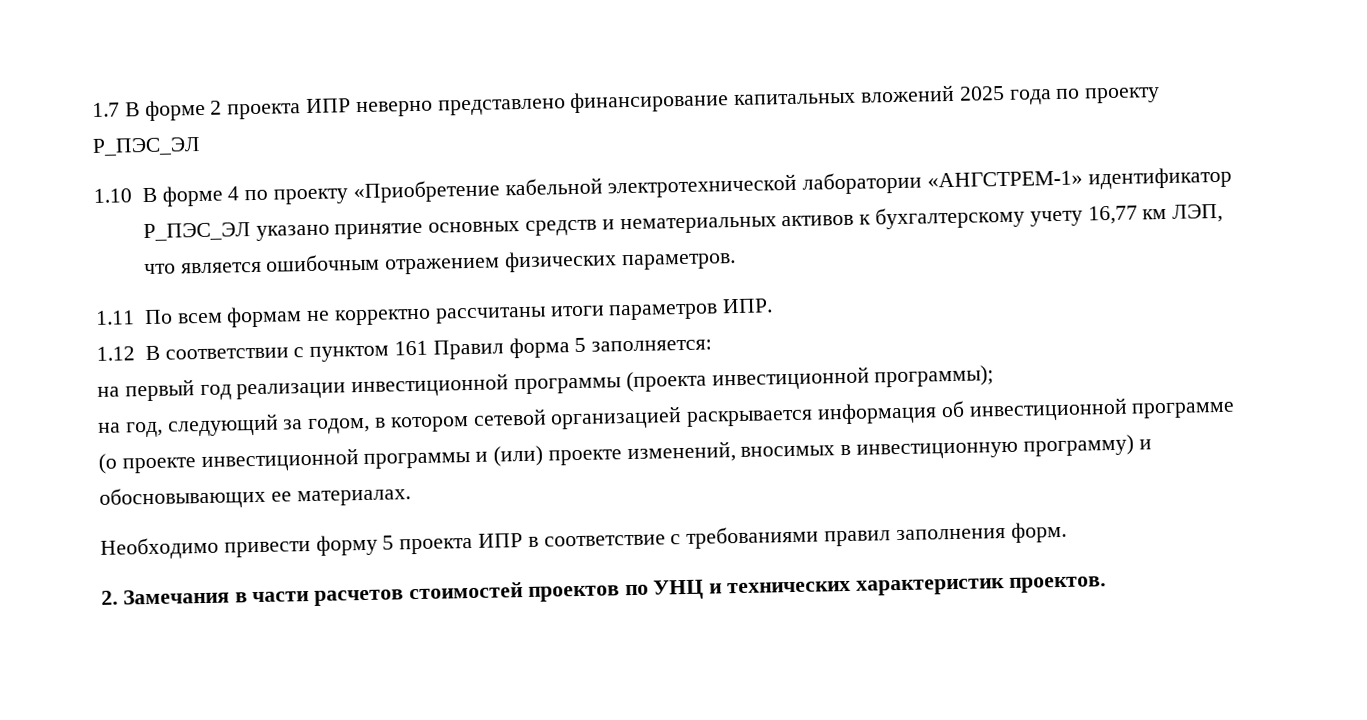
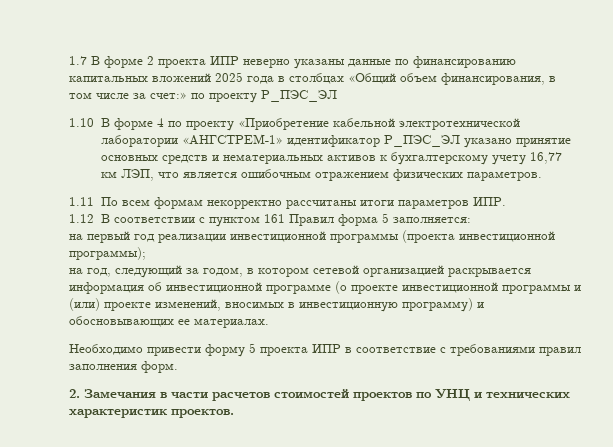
[437,84,1052,116] представлено финансирование капитальных вложений 2025 года -> [294,56,516,69] [69,72,556,85] [69,92,187,99] указаны данные по финансированию капитальных вложений 2025 года в столбцах «Общий объем финансирования, в том числе за счет:»
[307,308,431,326] не корректно -> [206,200,282,209] некорректно

